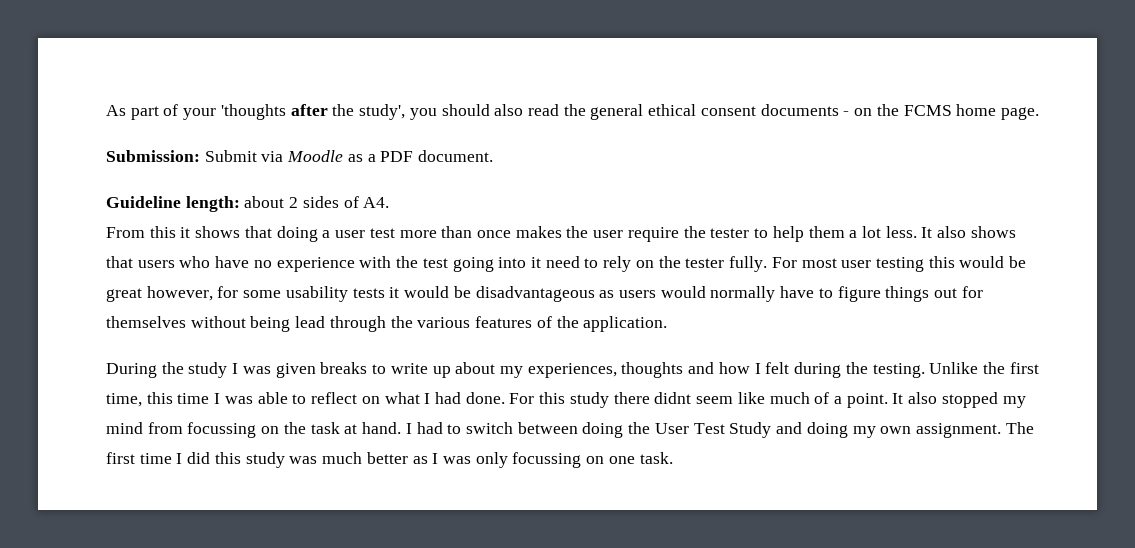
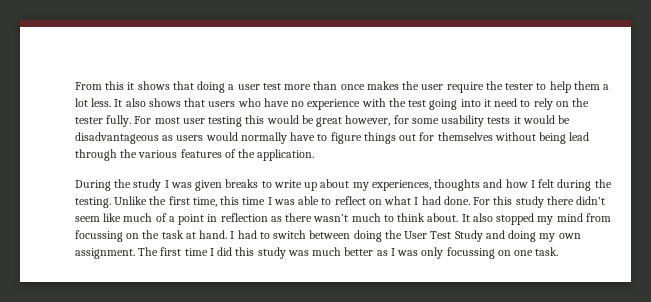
[106,104,1039,120] [106,150,494,162] [106,196,390,212] As part of your 'thoughts after the study', you should also read the general ethical consent documents - on the FCMS home page. // Submission: Submit via Moodle as a PDF document. // Guideline length: about 2 sides of A4. // -> (75, 86) none
[654,392,692,404] didnt -> [576,196,606,205] didn’t
[846,393,888,408] point. -> [178,213,459,225] point in reflection as there wasn’t much to think about.

